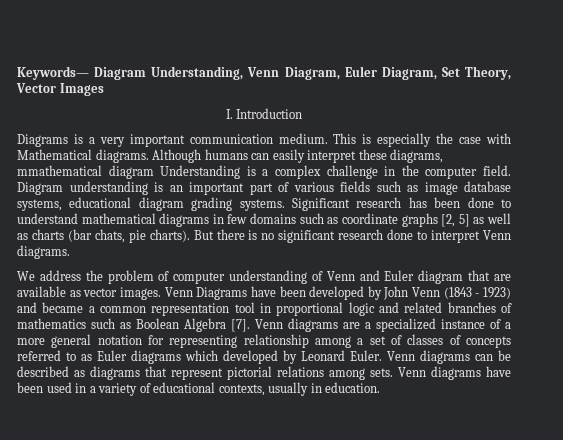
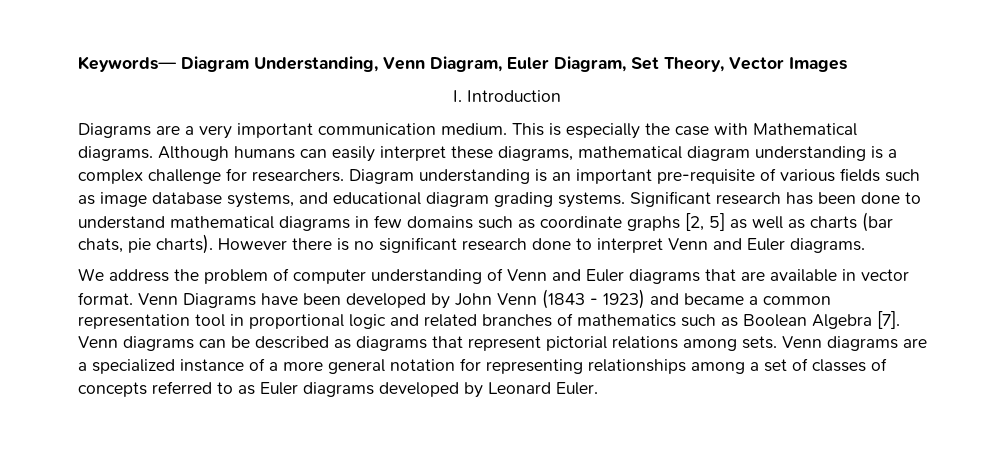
[73,134,83,144] is -> [156,125,180,135] are
[17,165,241,179] mmathematical diagram Understanding -> [578,146,866,161] mathematical diagram understanding
[384,165,512,179] in the computer field. -> [226,168,344,182] for researchers.
[249,183,273,195] part -> [657,169,755,184] pre-requisite
(62, 205) none -> [299,192,328,204] and
[193,230,214,240] But -> [218,238,287,250] However
(512, 235) none -> [713,238,785,251] and Euler
[418,270,464,284] diagram -> [629,269,700,284] diagrams
[69,287,161,300] as vector images. -> [842,269,909,281] [78,292,133,305] in vector format.
[343,318,511,332] [17,334,511,348] [17,350,470,364] are a specialized instance of a more general notation for representing relationship among a set of classes of concepts referred to as Euler diagrams which developed by Leonard Euler. Venn diagrams -> (194, 343) none
[486,366,511,377] [17,382,381,396] have been used in a variety of educational contexts, usually in education. -> [903,338,927,348] [78,358,887,374] [78,381,598,398] are a specialized instance of a more general notation for representing relationships among a set of classes of concepts referred to as Euler diagrams developed by Leonard Euler.

